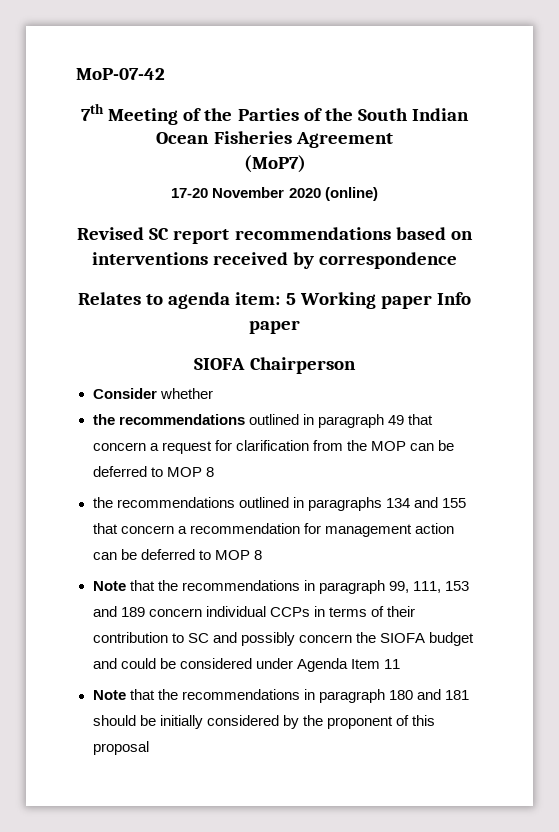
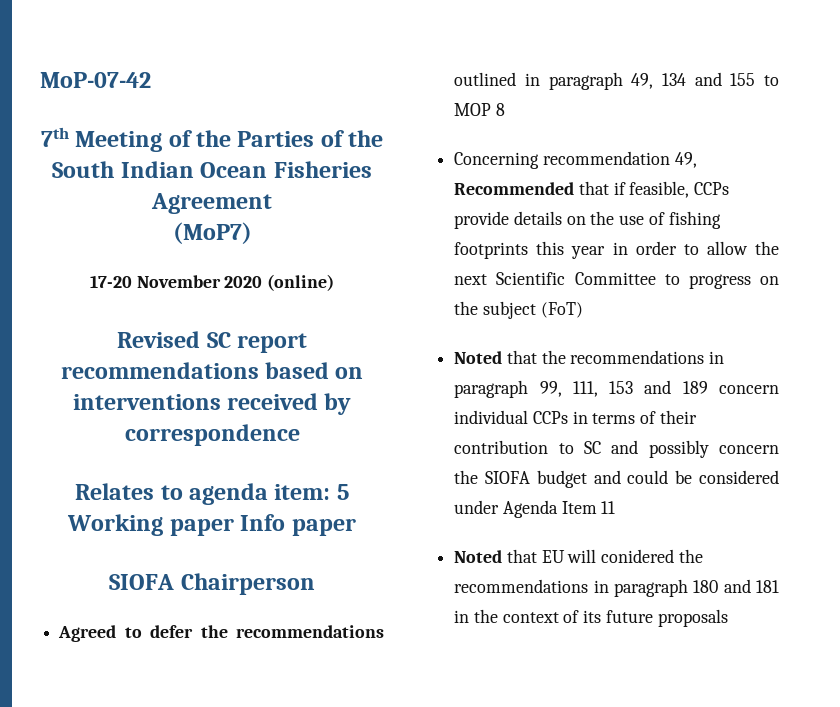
[92,388,213,399] Consider whether // -> [58,625,194,642] Agreed to defer
[387,414,433,425] [92,440,454,454] [92,466,214,477] [92,497,466,511] [92,523,454,537] [92,549,262,560] [92,581,126,591] 49 that concern a request for clarification from the MOP can be deferred to MOP 8 // the recommendations outlined in paragraphs 134 and 155 that concern a recommendation for management action can be deferred to MOP 8 // Note -> [631,72,779,89] [454,103,505,116] [454,151,697,169] [454,181,730,198] [454,211,721,229] [454,241,779,259] [454,272,779,289] [454,301,583,319] [454,351,503,364] 49, 134 and 155 to MOP 8 // Concerning recommendation 49, Recommended that if feasible, CCPs provide details on the use of fishing footprints this year in order to allow the next Scientific Committee to progress on the subject (FoT) // Noted
[92,689,155,700] Note that -> [454,549,675,563] Noted that EU will conidered
[92,715,435,729] [92,741,149,755] should be initially considered by the proponent of this proposal -> [454,609,728,627] in the context of its future proposals

